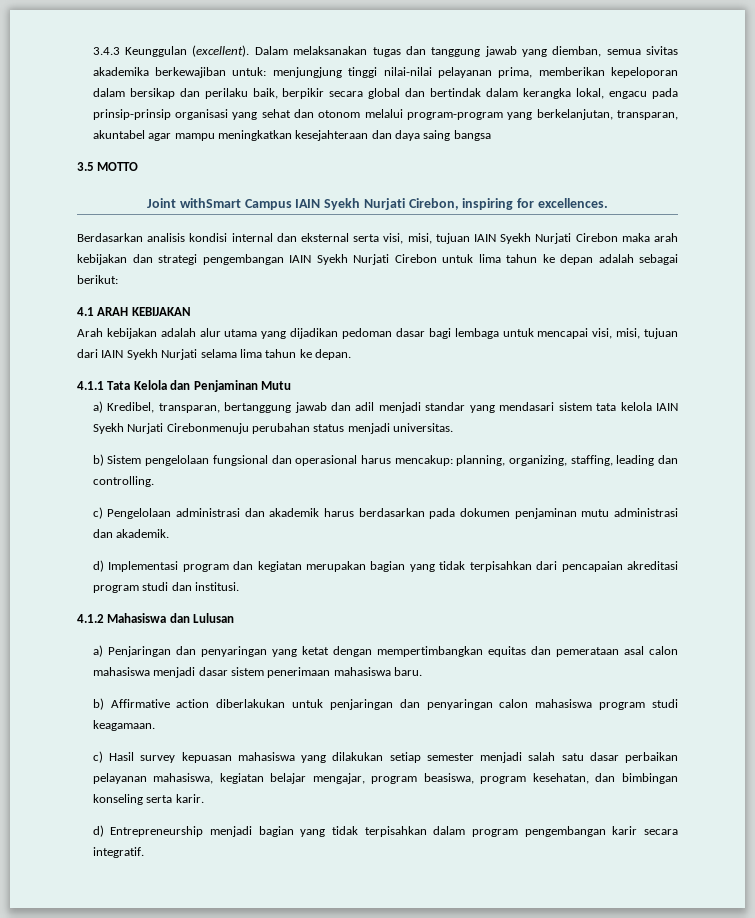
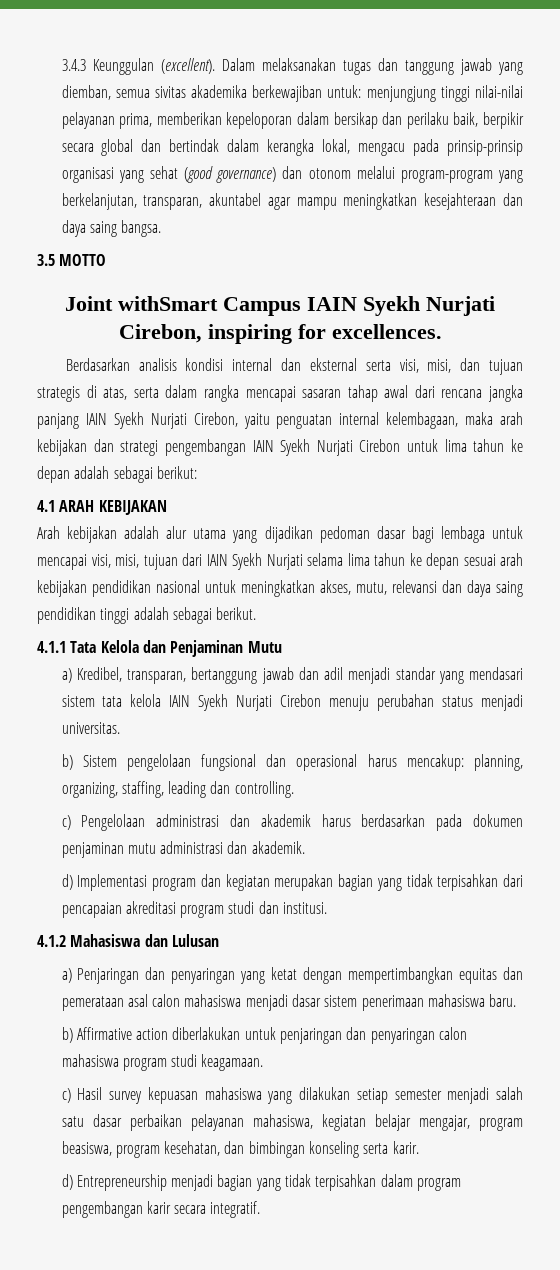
[609,91,648,99] engacu -> [358,143,406,156] mengacu
(291, 113) none -> [184,166,277,183] (good governance)
[453,130,491,141] bangsa -> [121,220,162,237] bangsa.
[435,233,618,244] tujuan IAIN Syekh Nurjati Cirebon -> [460,358,523,375] [37,385,523,402] [37,412,459,429] dan tujuan strategis di atas, serta dalam rangka mencapai sasaran tahap awal dari rencana jangka panjang IAIN Syekh Nurjati Cirebon, yaitu penguatan internal kelembagaan,
[315,349,351,360] depan. -> [426,553,523,570] [37,580,523,597] [37,607,257,624] depan sesuai arah kebijakan pendidikan nasional untuk meningkatkan akses, mutu, relevansi dan daya saing pendidikan tinggi adalah sebagai berikut.
[166,423,249,434] Cirebonmenuju -> [280,694,370,711] Cirebon menuju

